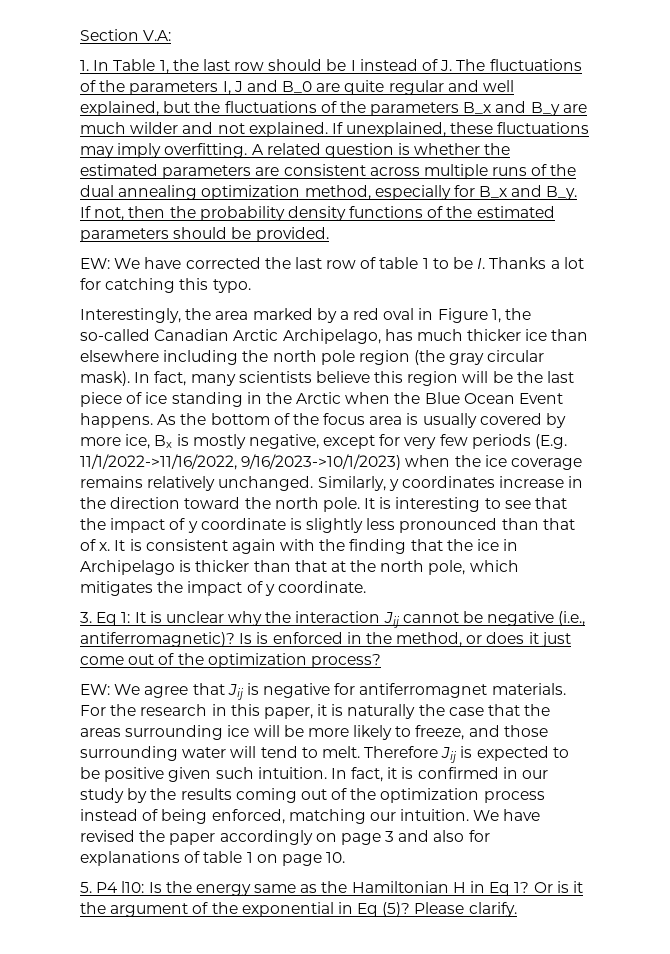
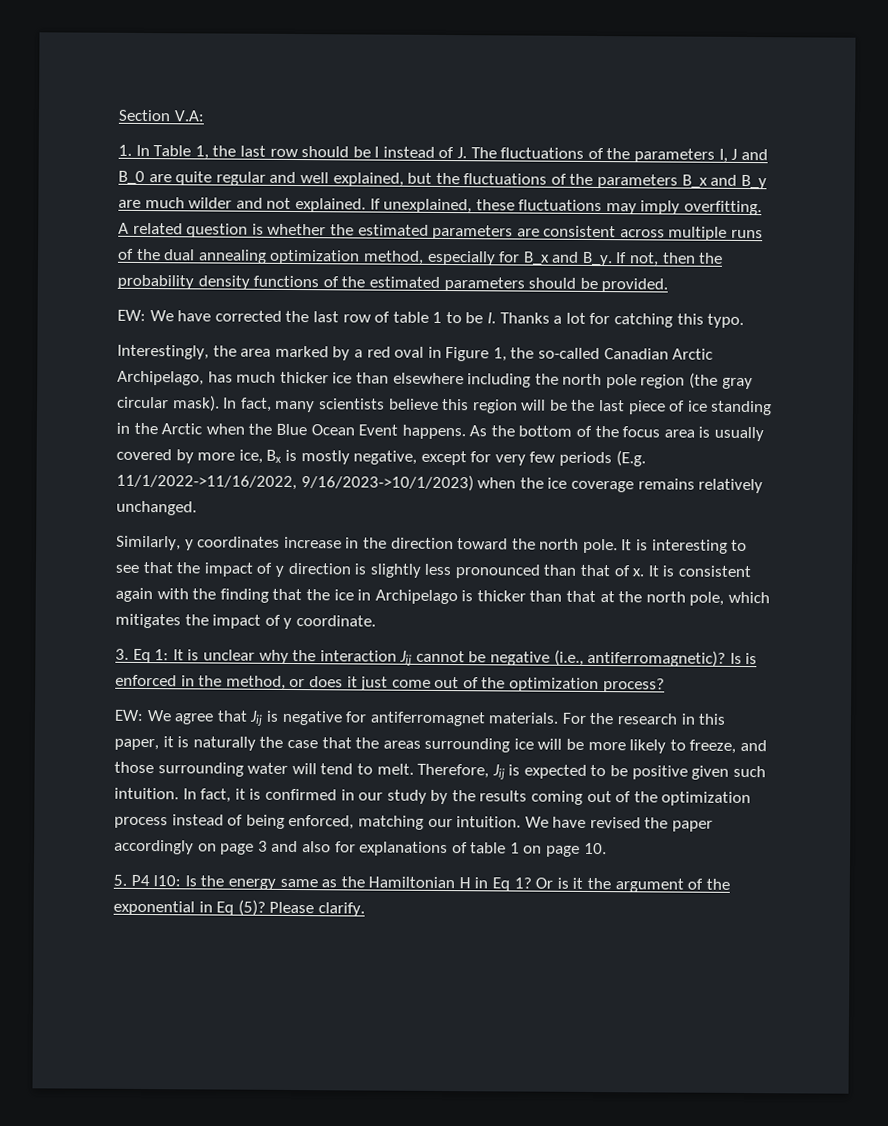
(314, 483) none -> (197, 508) //
[200,518,286,530] coordinate -> [287,562,351,575] direction
[364,746,439,758] Therefore -> [417,763,490,779] Therefore,

